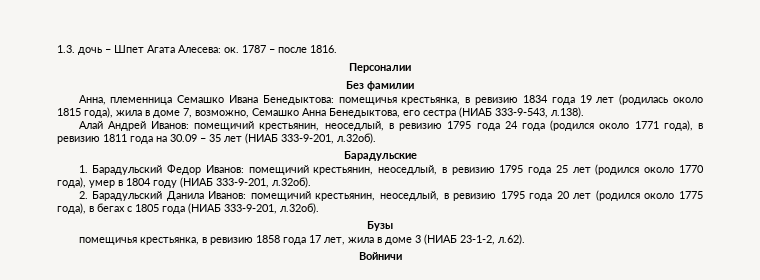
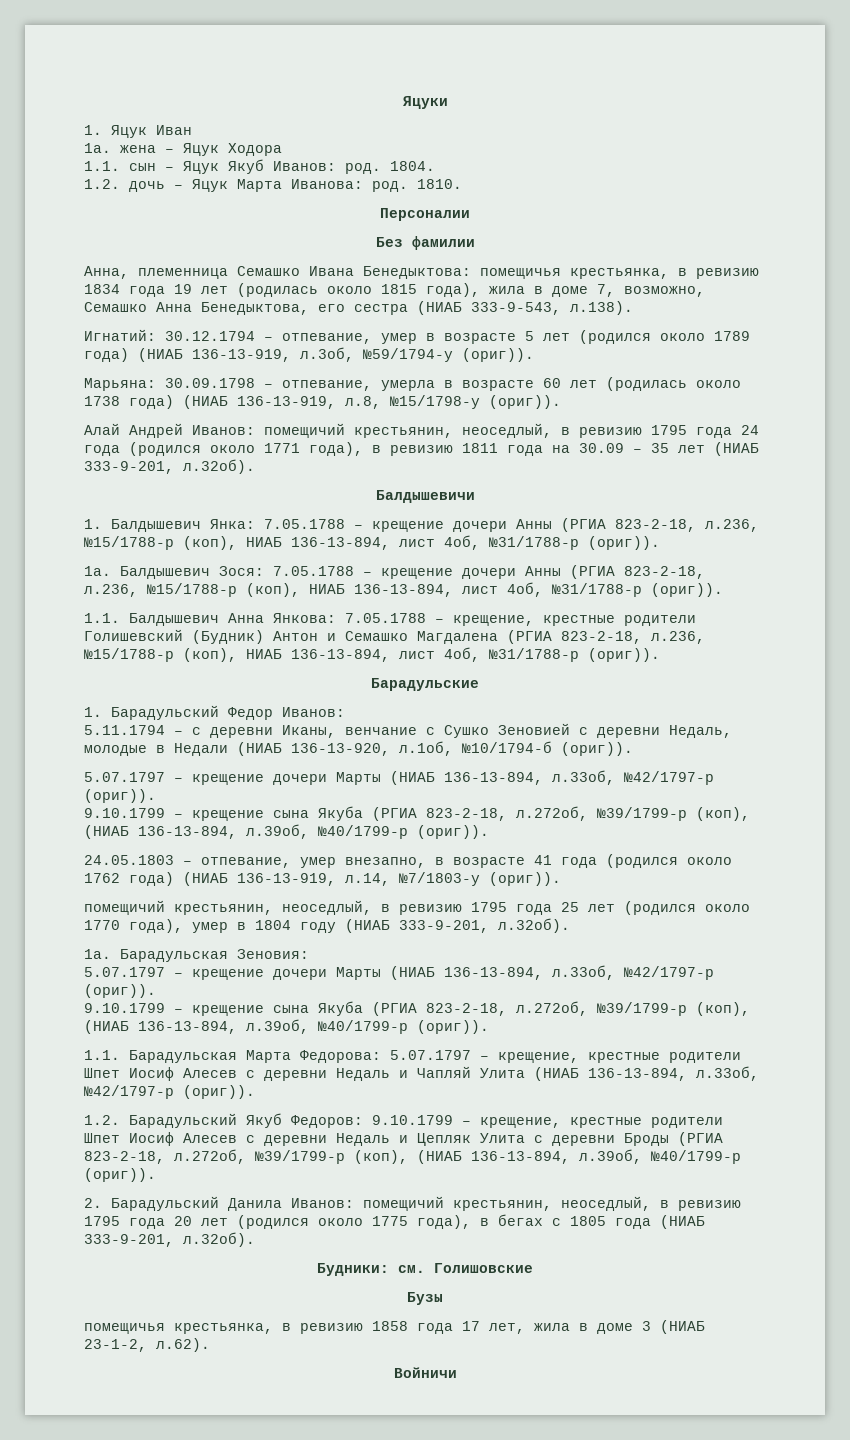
[57,45,337,55] 1.3. дочь – Шпет Агата Алесева: ок. 1787 – после 1816. -> [402,96,448,109] [84,125,192,138] [84,143,282,156] [84,159,435,174] [84,179,462,192] Яцуки // 1. Яцук Иван // 1а. жена – Яцук Ходора // 1.1. сын – Яцук Якуб Иванов: род. 1804. // 1.2. дочь – Яцук Марта Иванова: род. 1810.
(584, 112) none -> [84,329,750,344] [84,347,534,362] [84,377,741,391] [84,395,561,409] // Игнатий: 30.12.1794 – отпевание, умер в возрасте 5 лет (родился около 1789 года) (НИАБ 136-13-919, л.3об, №59/1794-у (ориг)). // Марьяна: 30.09.1798 – отпевание, умерла в возрасте 60 лет (родилась около 1738 года) (НИАБ 136-13-919, л.8, №15/1798-у (ориг)).
(376, 138) none -> [375,490,475,503] [84,518,759,532] [84,535,660,550] [84,565,705,579] [84,582,723,597] [84,613,696,626] [84,629,705,644] [84,647,660,662] // Балдышевичи // 1. Балдышевич Янка: 7.05.1788 – крещение дочери Анны (РГИА 823-2-18, л.236, №15/1788-р (коп), НИАБ 136-13-894, лист 4об, №31/1788-р (ориг)). // 1а. Балдышевич Зося: 7.05.1788 – крещение дочери Анны (РГИА 823-2-18, л.236, №15/1788-р (коп), НИАБ 136-13-894, лист 4об, №31/1788-р (ориг)). // 1.1. Балдышевич Анна Янкова: 7.05.1788 – крещение, крестные родители Голишевский (Будник) Антон и Семашко Магдалена (РГИА 823-2-18, л.236, №15/1788-р (коп), НИАБ 136-13-894, лист 4об, №31/1788-р (ориг)).
(244, 169) none -> [84,723,732,738] [84,741,633,756] [84,770,714,785] [84,789,156,803] [84,806,750,821] [84,824,489,839] [84,854,732,868] [84,872,561,886] // 5.11.1794 – с деревни Иканы, венчание с Сушко Зеновией с деревни Недаль, молодые в Недали (НИАБ 136-13-920, л.1об, №10/1794-б (ориг)). // 5.07.1797 – крещение дочери Марты (НИАБ 136-13-894, л.33об, №42/1797-р (ориг)). // 9.10.1799 – крещение сына Якуба (РГИА 823-2-18, л.272об, №39/1799-р (коп), (НИАБ 136-13-894, л.39об, №40/1799-р (ориг)). // 24.05.1803 – отпевание, умер внезапно, в возрасте 41 года (родился около 1762 года) (НИАБ 136-13-919, л.14, №7/1803-у (ориг)). //
(311, 182) none -> [84,949,309,962] [84,965,714,980] [84,984,156,998] [84,1001,750,1016] [84,1019,489,1034] [84,1050,741,1063] [84,1066,759,1081] [84,1085,255,1099] [84,1113,723,1128] [84,1132,723,1146] [84,1149,741,1164] [84,1168,156,1182] // 1а. Барадульская Зеновия: // 5.07.1797 – крещение дочери Марты (НИАБ 136-13-894, л.33об, №42/1797-р (ориг)). // 9.10.1799 – крещение сына Якуба (РГИА 823-2-18, л.272об, №39/1799-р (коп), (НИАБ 136-13-894, л.39об, №40/1799-р (ориг)). // 1.1. Барадульская Марта Федорова: 5.07.1797 – крещение, крестные родители Шпет Иосиф Алесев с деревни Недаль и Чапляй Улита (НИАБ 136-13-894, л.33об, №42/1797-р (ориг)). // 1.2. Барадульский Якуб Федоров: 9.10.1799 – крещение, крестные родители Шпет Иосиф Алесев с деревни Недаль и Цепляк Улита с деревни Броды (РГИА 823-2-18, л.272об, №39/1799-р (коп), (НИАБ 136-13-894, л.39об, №40/1799-р (ориг)).
(319, 208) none -> [317,1263,533,1276] // Будники: см. Голишовские

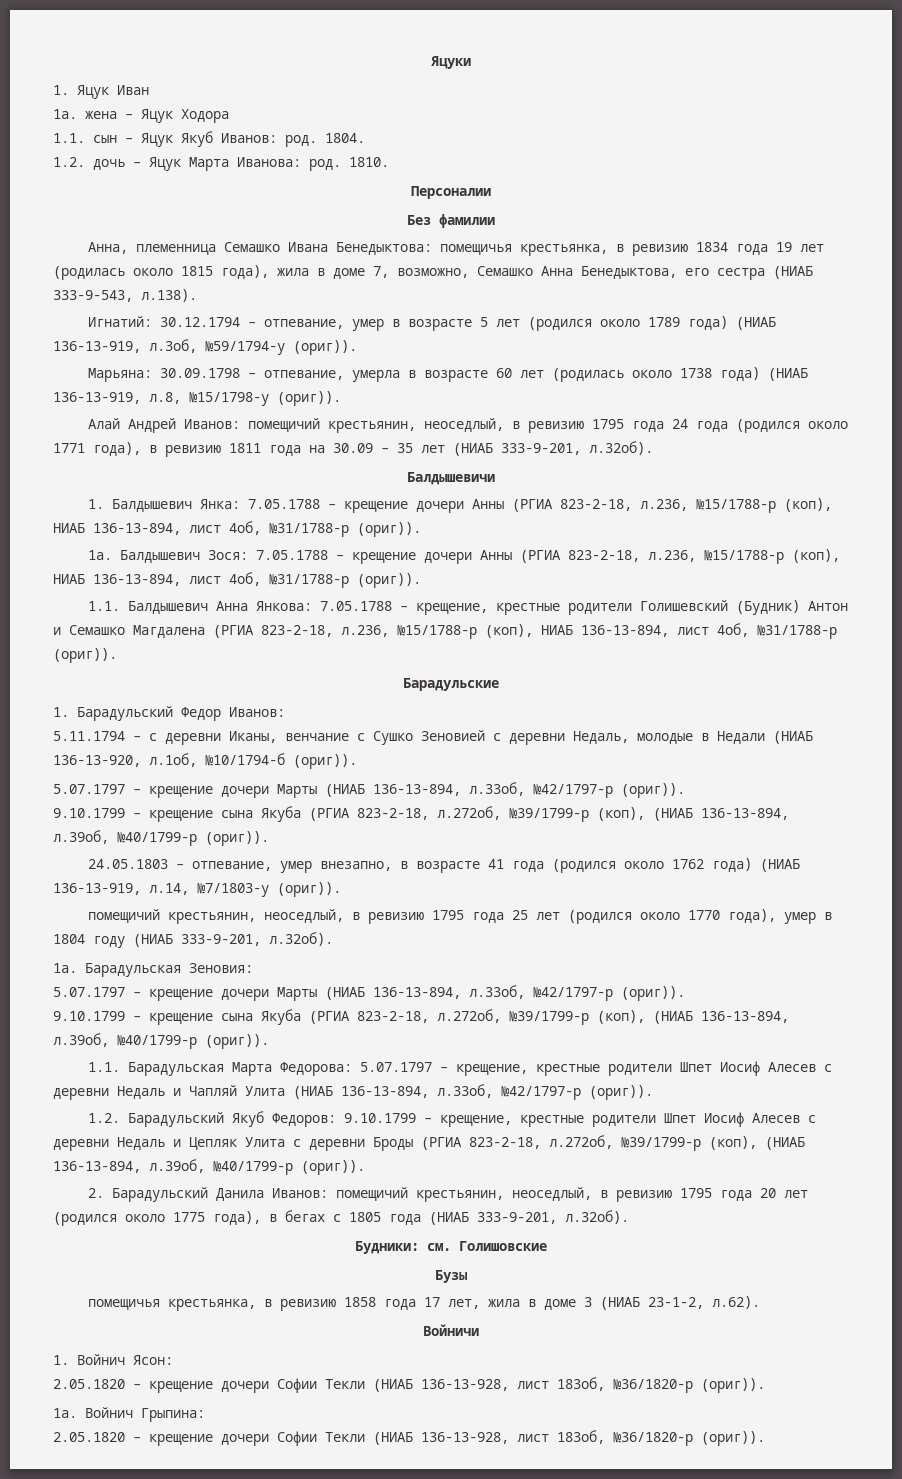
(457, 1372) none -> [53,1354,173,1365] [53,1377,765,1393] [53,1407,205,1422] [53,1430,765,1446] // 1. Войнич Ясон: // 2.05.1820 – крещение дочери Софии Текли (НИАБ 136-13-928, лист 183об, №36/1820-р (ориг)). // 1а. Войнич Грыпина: // 2.05.1820 – крещение дочери Софии Текли (НИАБ 136-13-928, лист 183об, №36/1820-р (ориг)).

